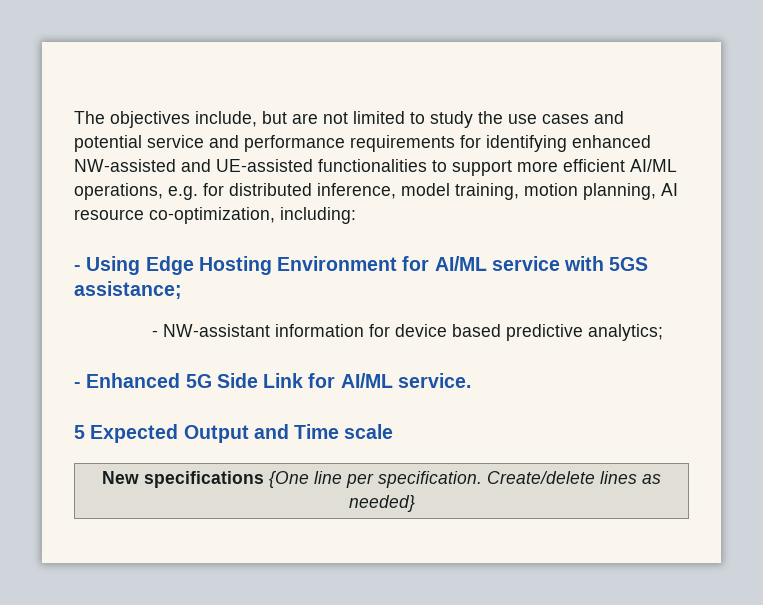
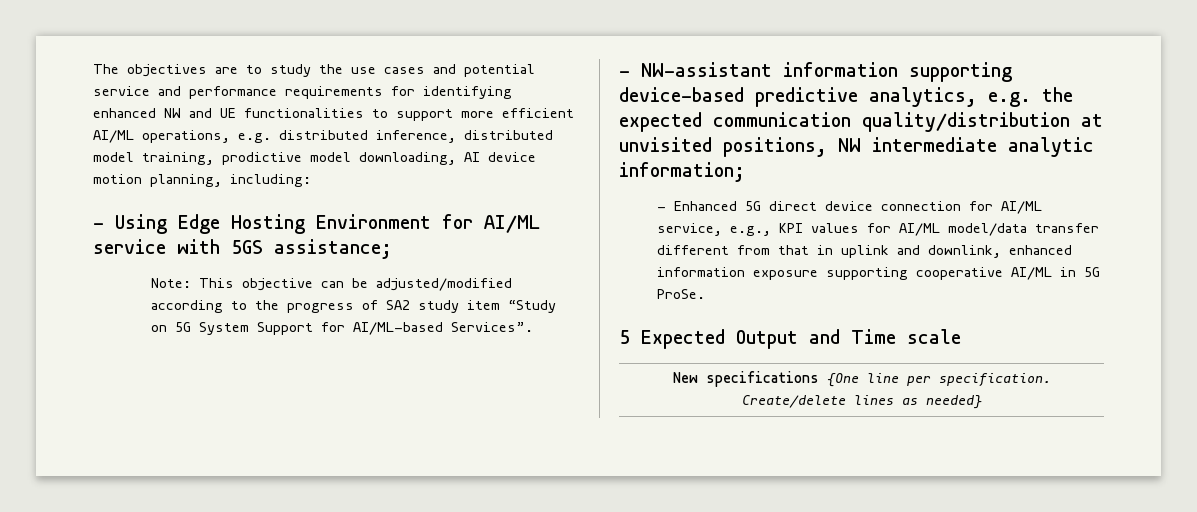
[195,111,405,127] include, but are not limited -> [215,67,238,74] are
[74,159,313,172] NW-assisted and UE-assisted -> [164,108,236,118] NW and UE
[203,183,224,196] for -> (271, 138) none
(396, 191) none -> [464,130,553,140] distributed
[524,183,678,200] [74,207,275,224] motion planning, AI resource co-optimization, -> [222,152,536,165] [93,174,222,187] prodictive model downloading, AI device motion planning,
[152,324,664,341] [74,373,471,388] - NW-assistant information for device based predictive analytics; // - Enhanced 5G Side Link for AI/ML service. -> [150,278,512,291] [150,300,556,313] [150,322,533,335] [619,62,1012,82] [619,87,1073,107] [619,112,1103,132] [619,137,1094,157] [619,162,745,182] [657,201,1043,214] [657,223,1100,236] [657,245,1073,258] [657,267,1101,280] [657,289,706,299] Note: This objective can be adjusted/modified according to the progress of SA2 study item “Study on 5G System Support for AI/ML-based Services”. // - NW-assistant information supporting device-based predictive analytics, e.g. the expected communication quality/distribution at unvisited positions, NW intermediate analytic information; // - Enhanced 5G direct device connection for AI/ML service, e.g., KPI values for AI/ML model/data transfer different from that in uplink and downlink, enhanced information exposure supporting cooperative AI/ML in 5G ProSe.

